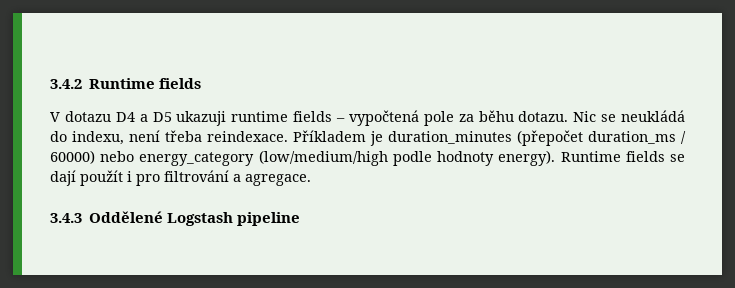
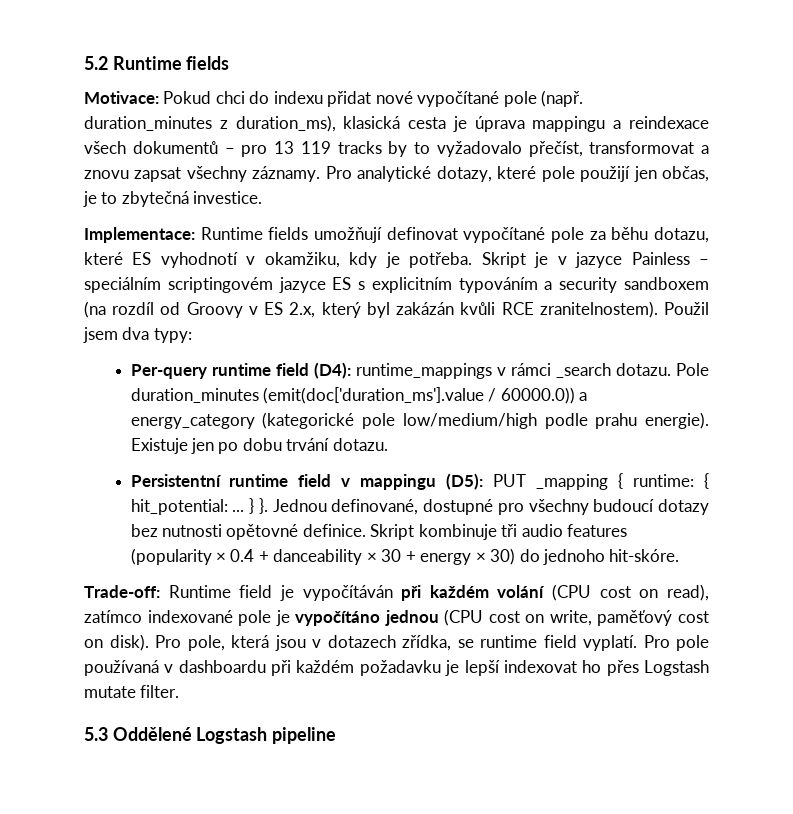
[50,79,82,89] 3.4.2 -> [84,56,108,70] 5.2
[50,110,685,126] [50,130,686,146] [50,150,685,166] [50,170,311,186] [50,213,82,223] V dotazu D4 a D5 ukazuji runtime fields – vypočtená pole za běhu dotazu. Nic se neukládá do indexu, není třeba reindexace. Příkladem je duration_minutes (přepočet duration_ms / 60000) nebo energy_category (low/medium/high podle hodnoty energy). Runtime fields se dají použít i pro filtrování a agregace. // 3.4.3 -> [84,90,584,107] [84,115,709,132] [84,141,709,157] [84,166,709,182] [83,191,263,207] [84,227,709,243] [84,252,709,268] [84,277,709,293] [84,301,709,318] [83,327,192,343] [130,362,709,379] [130,387,588,404] [130,412,709,429] [130,438,388,454] [130,473,709,490] [130,498,709,515] [130,524,628,540] [130,548,680,565] [84,584,709,601] [84,609,709,626] [84,634,709,651] [84,660,710,676] [84,685,180,698] [84,727,108,741] Motivace: Pokud chci do indexu přidat nové vypočítané pole (např. duration_minutes z duration_ms), klasická cesta je úprava mappingu a reindexace všech dokumentů – pro 13 119 tracks by to vyžadovalo přečíst, transformovat a znovu zapsat všechny záznamy. Pro analytické dotazy, které pole použijí jen občas, je to zbytečná investice. // Implementace: Runtime fields umožňují definovat vypočítané pole za běhu dotazu, které ES vyhodnotí v okamžiku, kdy je potřeba. Skript je v jazyce Painless – speciálním scriptingovém jazyce ES s explicitním typováním a security sandboxem (na rozdíl od Groovy v ES 2.x, který byl zakázán kvůli RCE zranitelnostem). Použil jsem dva typy: // Per-query runtime field (D4): runtime_mappings v rámci _search dotazu. Pole duration_minutes (emit(doc['duration_ms'].value / 60000.0)) a energy_category (kategorické pole low/medium/high podle prahu energie). Existuje jen po dobu trvání dotazu. // Persistentní runtime field v mappingu (D5): PUT _mapping { runtime: { hit_potential: ... } }. Jednou definované, dostupné pro všechny budoucí dotazy bez nutnosti opětovné definice. Skript kombinuje tři audio features (popularity × 0.4 + danceability × 30 + energy × 30) do jednoho hit-skóre. // Trade-off: Runtime field je vypočítáván při každém volání (CPU cost on read), zatímco indexované pole je vypočítáno jednou (CPU cost on write, paměťový cost on disk). Pro pole, která jsou v dotazech zřídka, se runtime field vyplatí. Pro pole používaná v dashboardu při každém požadavku je lepší indexovat ho přes Logstash mutate filter. // 5.3

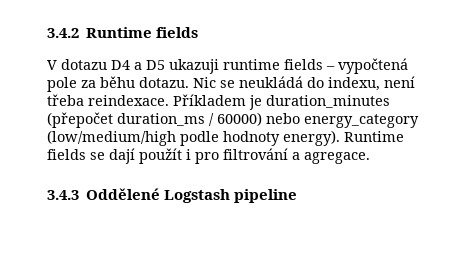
[84,56,108,70] 5.2 -> [47,28,79,38] 3.4.2
[84,90,584,107] [84,115,709,132] [84,141,709,157] [84,166,709,182] [83,191,263,207] [84,227,709,243] [84,252,709,268] [84,277,709,293] [84,301,709,318] [83,327,192,343] [130,362,709,379] [130,387,588,404] [130,412,709,429] [130,438,388,454] [130,473,709,490] [130,498,709,515] [130,524,628,540] [130,548,680,565] [84,584,709,601] [84,609,709,626] [84,634,709,651] [84,660,710,676] [84,685,180,698] [84,727,108,741] Motivace: Pokud chci do indexu přidat nové vypočítané pole (např. duration_minutes z duration_ms), klasická cesta je úprava mappingu a reindexace všech dokumentů – pro 13 119 tracks by to vyžadovalo přečíst, transformovat a znovu zapsat všechny záznamy. Pro analytické dotazy, které pole použijí jen občas, je to zbytečná investice. // Implementace: Runtime fields umožňují definovat vypočítané pole za běhu dotazu, které ES vyhodnotí v okamžiku, kdy je potřeba. Skript je v jazyce Painless – speciálním scriptingovém jazyce ES s explicitním typováním a security sandboxem (na rozdíl od Groovy v ES 2.x, který byl zakázán kvůli RCE zranitelnostem). Použil jsem dva typy: // Per-query runtime field (D4): runtime_mappings v rámci _search dotazu. Pole duration_minutes (emit(doc['duration_ms'].value / 60000.0)) a energy_category (kategorické pole low/medium/high podle prahu energie). Existuje jen po dobu trvání dotazu. // Persistentní runtime field v mappingu (D5): PUT _mapping { runtime: { hit_potential: ... } }. Jednou definované, dostupné pro všechny budoucí dotazy bez nutnosti opětovné definice. Skript kombinuje tři audio features (popularity × 0.4 + danceability × 30 + energy × 30) do jednoho hit-skóre. // Trade-off: Runtime field je vypočítáván při každém volání (CPU cost on read), zatímco indexované pole je vypočítáno jednou (CPU cost on write, paměťový cost on disk). Pro pole, která jsou v dotazech zřídka, se runtime field vyplatí. Pro pole používaná v dashboardu při každém požadavku je lepší indexovat ho přes Logstash mutate filter. // 5.3 -> [47,58,408,74] [47,76,415,92] [47,94,390,110] [47,112,419,128] [47,130,404,146] [47,148,370,164] [47,190,79,200] V dotazu D4 a D5 ukazuji runtime fields – vypočtená pole za běhu dotazu. Nic se neukládá do indexu, není třeba reindexace. Příkladem je duration_minutes (přepočet duration_ms / 60000) nebo energy_category (low/medium/high podle hodnoty energy). Runtime fields se dají použít i pro filtrování a agregace. // 3.4.3

